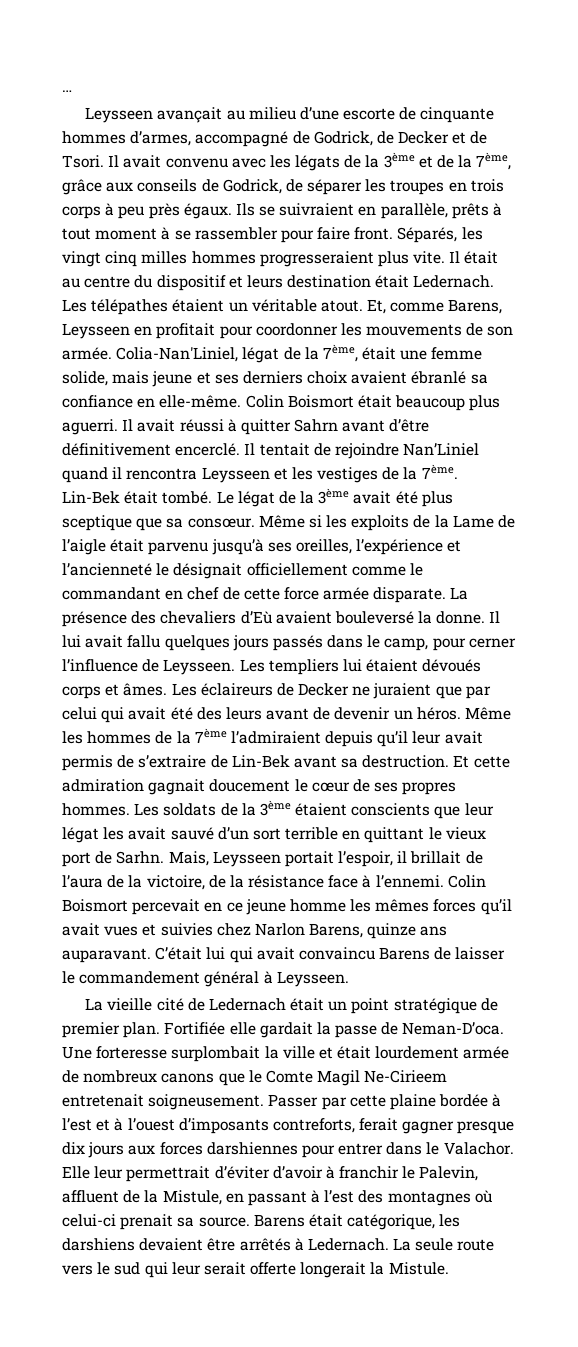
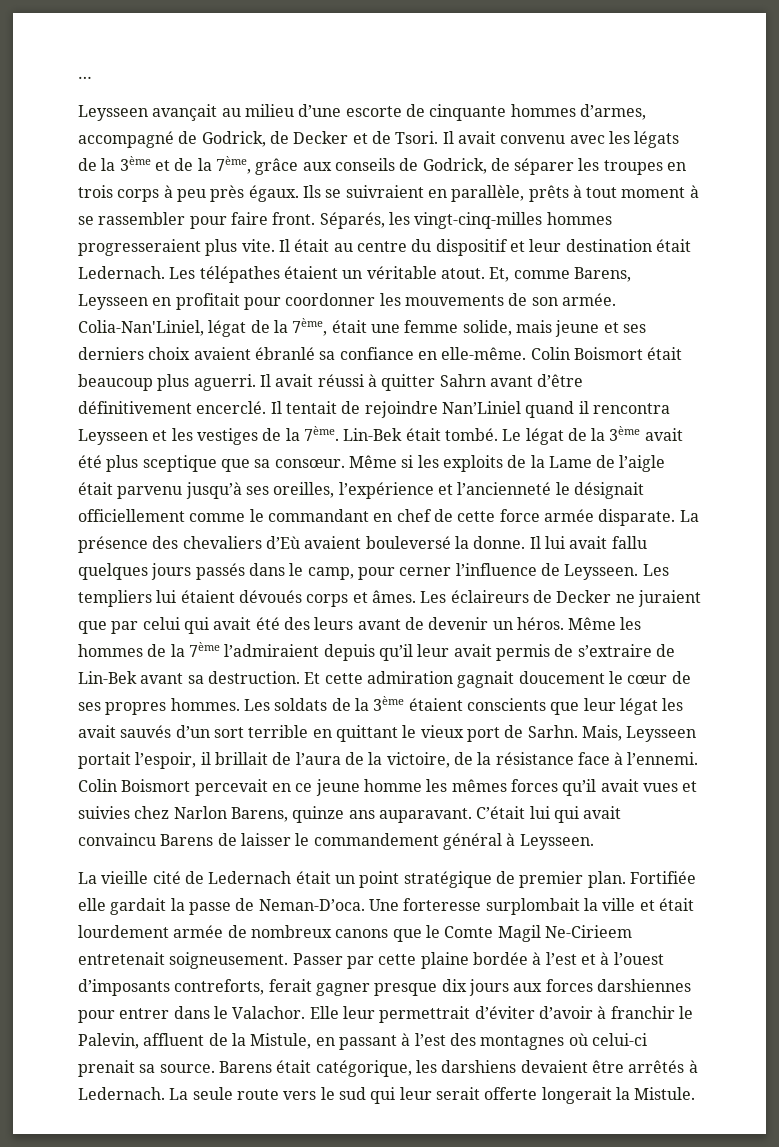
[62,251,188,267] vingt cinq milles -> [414,212,543,229] vingt-cinq-milles
[246,275,283,288] leurs -> [529,239,562,252] leur
[170,827,214,840] sauvé -> [120,725,172,738] sauvés

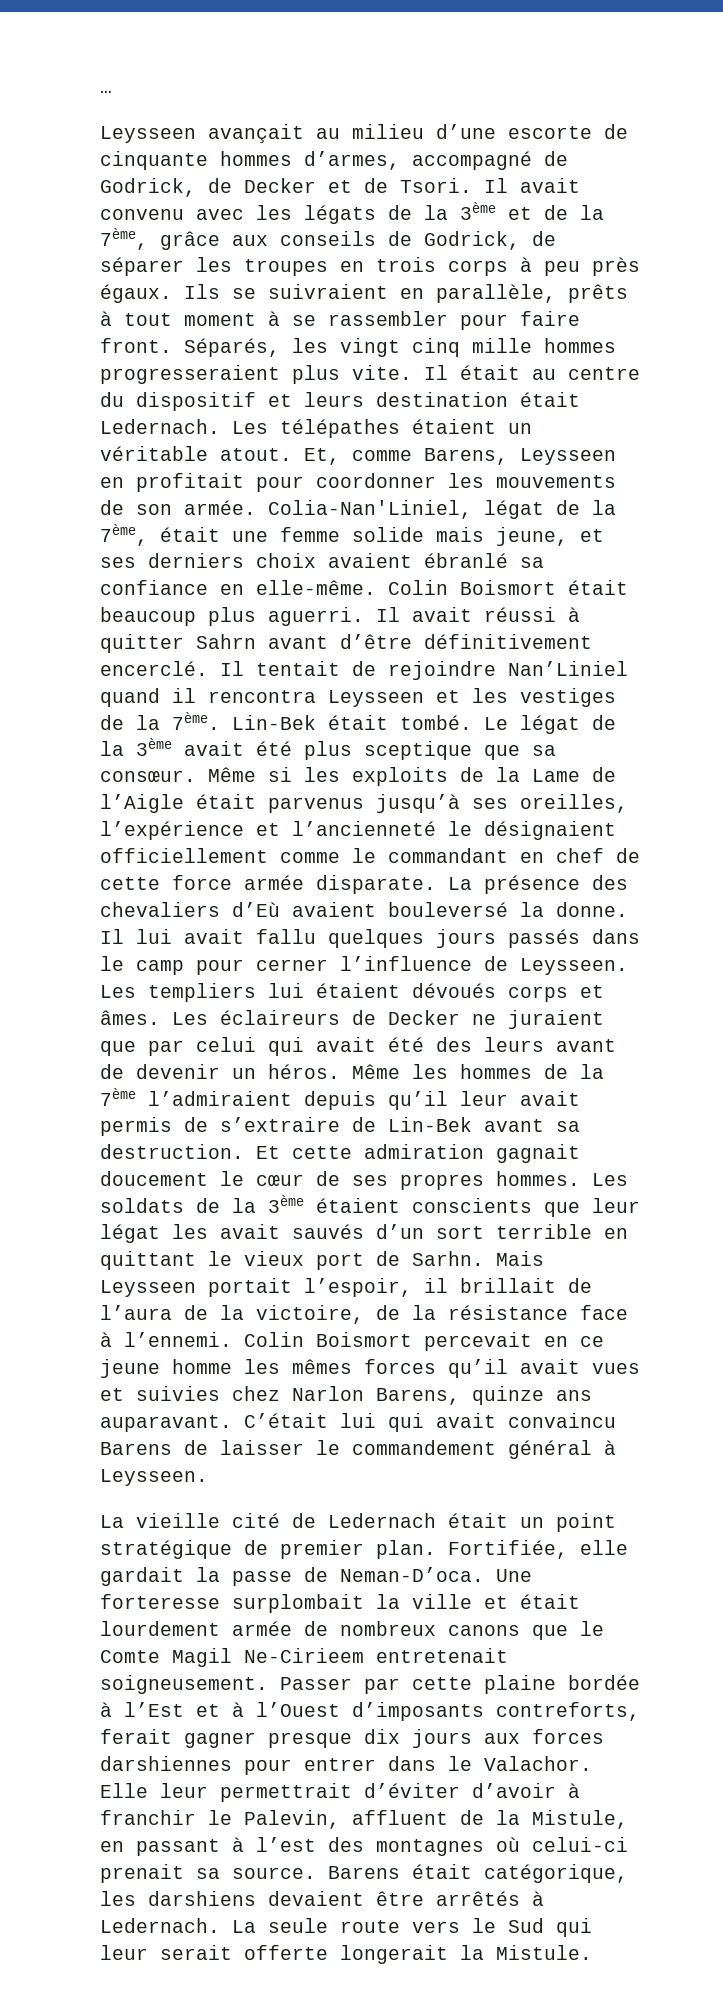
[414,212,543,229] vingt-cinq-milles -> [340,338,532,357] vingt cinq mille
[529,239,562,252] leur -> [304,392,364,407] leurs
[462,320,600,337] solide, mais jeune -> [352,527,568,546] solide mais jeune,
[619,455,666,472] [78,482,183,499] l’aigle était parvenu -> [100,794,364,813] l’Aigle était parvenus
[573,482,644,499] désignait -> [484,821,616,840] désignaient
[307,567,354,580] camp, -> [136,960,184,975] camp
[581,725,622,741] Mais, -> [496,1251,544,1266] Mais
[629,871,696,884] Fortifiée -> [448,1540,568,1559] Fortifiée,
[545,952,577,965] l’est -> [124,1702,184,1717] l’Est
[613,952,664,965] l’ouest -> [256,1702,340,1717] l’Ouest
[338,1087,366,1100] sud -> [508,1918,544,1933] Sud

